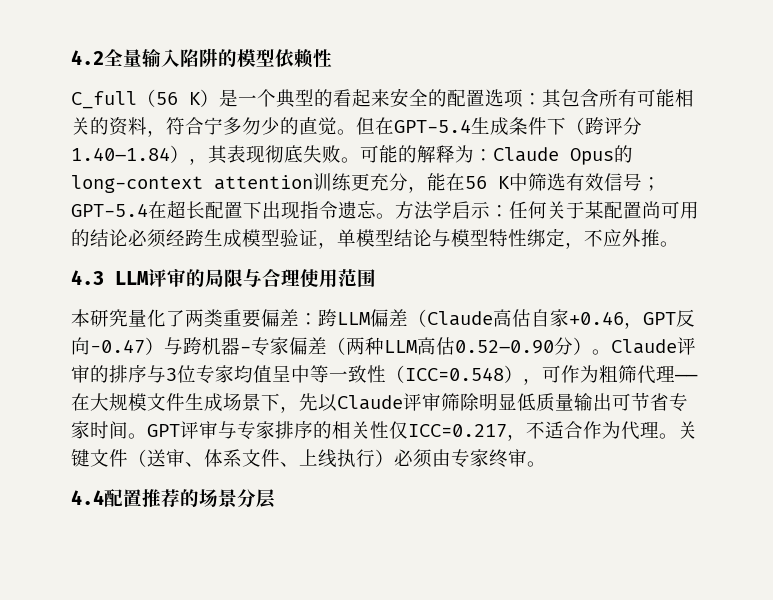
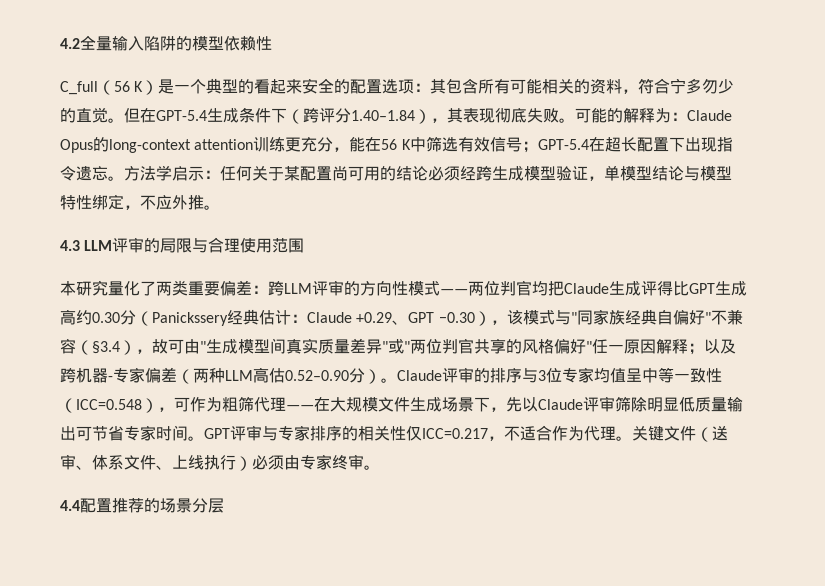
[370,309,695,329] [71,337,183,355] 偏差（Claude高估自家+0.46，GPT反向−0.47）与 -> [312,280,747,296] [60,309,743,326] [60,338,736,355] 评审的方向性模式——两位判官均把Claude生成评得比GPT生成高约0.30分（Panickssery经典估计：Claude +0.29、GPT −0.30），该模式与"同家族经典自偏好"不兼容（§3.4），故可由"生成模型间真实质量差异"或"两位判官共享的风格偏好"任一原因解释；以及

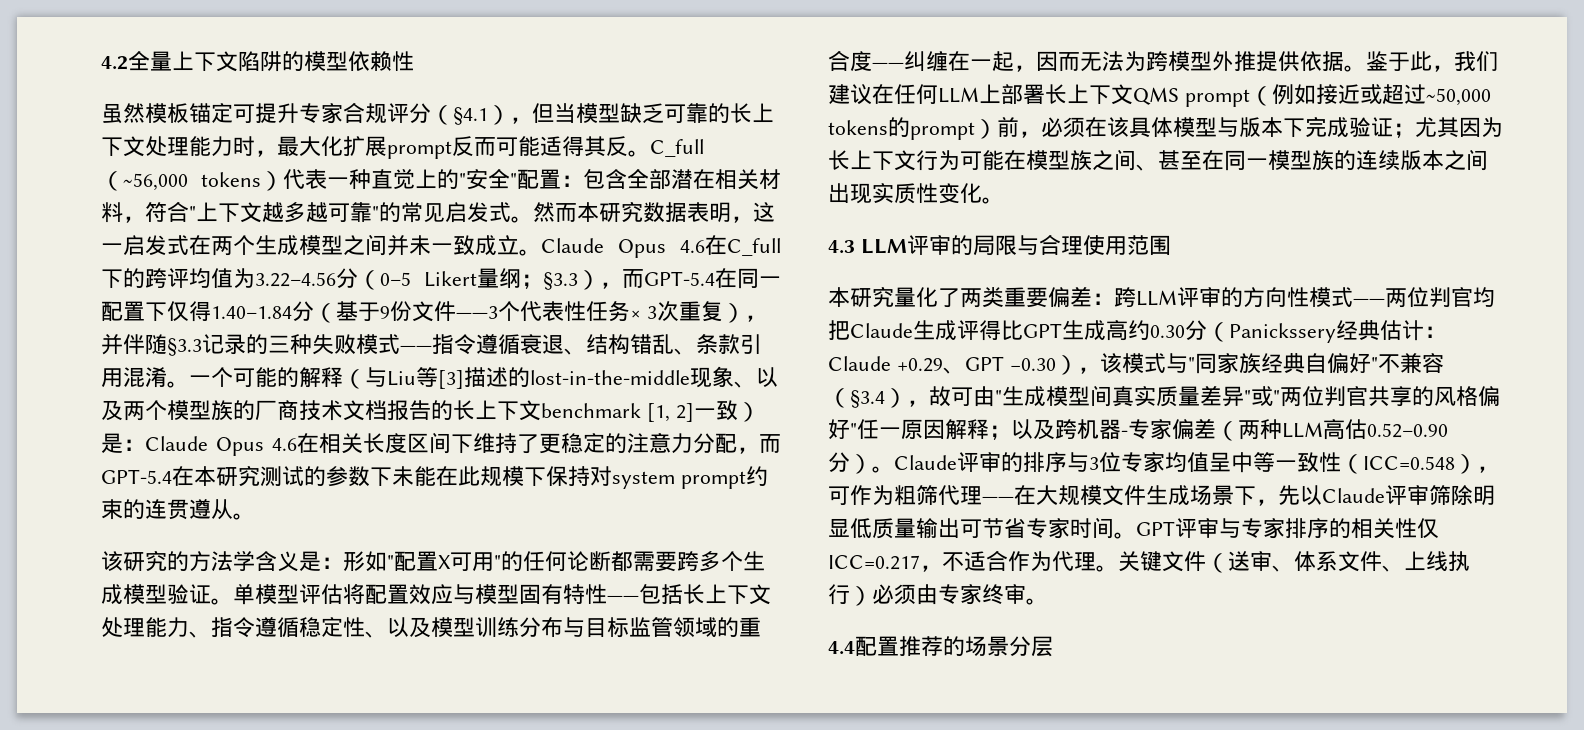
[112,36,144,51] 输入 -> [172,51,238,72] 上下文
[60,78,735,95] [60,107,732,124] [60,136,733,153] [60,165,732,181] [60,194,204,210] C_full（56 K）是一个典型的看起来安全的配置选项：其包含所有可能相关的资料，符合宁多勿少的直觉。但在GPT-5.4生成条件下（跨评分1.40–1.84），其表现彻底失败。可能的解释为：Claude Opus的long-context attention训练更充分，能在56 K中筛选有效信号；GPT-5.4在超长配置下出现指令遗忘。方法学启示：任何关于某配置尚可用的结论必须经跨生成模型验证，单模型结论与模型特性绑定，不应外推 -> [101,102,774,125] [101,136,704,159] [101,169,781,191] [101,201,775,223] [101,234,781,258] [101,268,781,290] [101,301,767,323] [101,334,762,356] [101,366,778,389] [101,400,760,422] [101,432,781,456] [101,465,768,489] [101,499,255,520] [101,550,765,572] [101,583,771,605] [101,617,761,638] [828,50,1498,72] [828,84,1491,107] [828,116,1503,140] [828,149,1488,171] [828,183,982,204] 虽然模板锚定可提升专家合规评分（§4.1），但当模型缺乏可靠的长上下文处理能力时，最大化扩展prompt反而可能适得其反。C_full（~56,000 tokens）代表一种直觉上的"安全"配置：包含全部潜在相关材料，符合"上下文越多越可靠"的常见启发式。然而本研究数据表明，这一启发式在两个生成模型之间并未一致成立。Claude Opus 4.6在C_full下的跨评均值为3.22–4.56分（0–5 Likert量纲；§3.3），而GPT-5.4在同一配置下仅得1.40–1.84分（基于9份文件——3个代表性任务× 3次重复），并伴随§3.3记录的三种失败模式——指令遵循衰退、结构错乱、条款引用混淆。一个可能的解释（与Liu等[3]描述的lost-in-the-middle现象、以及两个模型族的厂商技术文档报告的长上下文benchmark [1, 2]一致）是：Claude Opus 4.6在相关长度区间下维持了更稳定的注意力分配，而GPT-5.4在本研究测试的参数下未能在此规模下保持对system prompt约束的连贯遵从。 // 该研究的方法学含义是：形如"配置X可用"的任何论断都需要跨多个生成模型验证。单模型评估将配置效应与模型固有特性——包括长上下文处理能力、指令遵循稳定性、以及模型训练分布与目标监管领域的重合度——纠缠在一起，因而无法为跨模型外推提供依据。鉴于此，我们建议在任何LLM上部署长上下文QMS prompt（例如接近或超过~50,000 tokens的prompt）前，必须在该具体模型与版本下完成验证；尤其因为长上下文行为可能在模型族之间、甚至在同一模型族的连续版本之间出现实质性变化

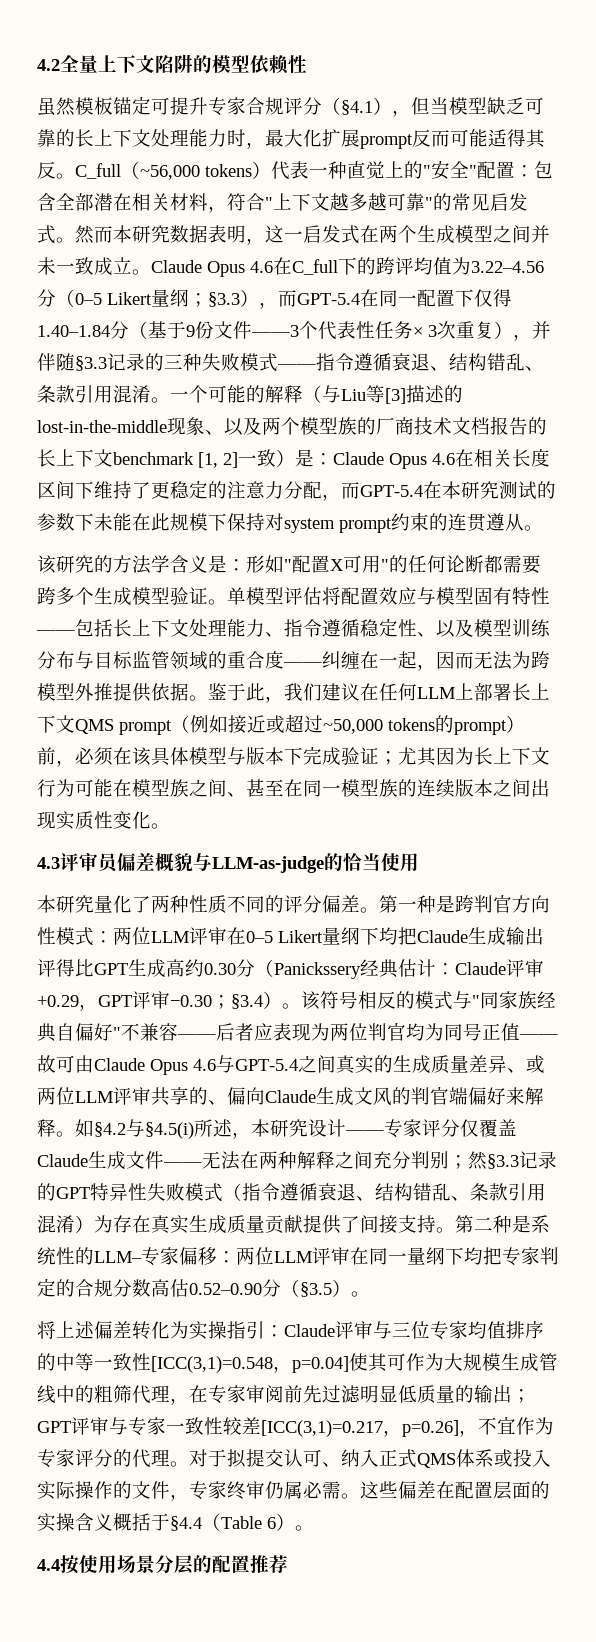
[860,234,1171,256] LLM评审的局限与合理使用范围 -> [60,853,419,873] 评审员偏差概貌与LLM-as-judge的恰当使用
[982,286,1473,308] 类重要偏差：跨LLM评审的方向性模式——两位判官 -> [170,895,550,914] [37,927,379,946] 种性质不同的评分偏差。第一种是跨判官方向性模式：两位LLM评审在0–5 Likert量纲下
(957, 330) none -> [506,927,544,945] 输出
[896,353,1122,375] +0.29、GPT −0.30），该 -> [506,959,544,977] [37,991,415,1011] 评审+0.29，GPT评审−0.30；§3.4）。该符号相反的
[828,385,1500,408] [828,418,1323,441] （§3.4），故可由"生成模型间真实质量差异"或"两位判官共享的风格偏好"任一原因解释；以及跨机器-专家偏差（两种LLM -> [177,1023,558,1041] [37,1055,545,1075] [37,1087,544,1106] [37,1119,517,1139] [37,1151,557,1170] [37,1183,546,1202] [37,1215,550,1234] [37,1247,559,1266] [37,1278,151,1297] ——后者应表现为两位判官均为同号正值——故可由Claude Opus 4.6与GPT-5.4之间真实的生成质量差异、或两位LLM评审共享的、偏向Claude生成文风的判官端偏好来解释。如§4.2与§4.5(i)所述，本研究设计——专家评分仅覆盖Claude生成文件——无法在两种解释之间充分判别；然§3.3记录的GPT特异性失败模式（指令遵循衰退、结构错乱、条款引用混淆）为存在真实生成质量贡献提供了间接支持。第二种是系统性的LLM–专家偏移：两位LLM评审在同一量纲下均把专家判定的合规分数
[850,452,1099,474] ）。Claude评审的排序与3 -> [281,1279,370,1297] [37,1321,411,1340] （§3.5）。 // 将上述偏差转化为实操指引：Claude评审与三
[1209,452,1231,472] 呈 -> [506,1321,544,1339] [37,1353,56,1371] 排序的
[1341,454,1499,474] [828,485,1495,506] [828,517,1439,539] [828,550,1470,573] [828,584,1048,606] [828,636,1053,657] （ICC=0.548），可作为粗筛代理——在大规模文件生成场景下，先以Claude评审筛除明显低质量输出可节省专家时间。GPT评审与专家排序的相关性仅ICC=0.217，不适合作为代理。关键文件（送审、体系文件、上线执行）必须由专家终审。 // 4.4配置推荐的场景分层 -> [151,1353,558,1373] [37,1385,531,1405] [37,1416,554,1437] [37,1449,551,1468] [37,1481,550,1501] [37,1513,314,1532] [37,1555,288,1574] [ICC(3,1)=0.548，p=0.04]使其可作为大规模生成管线中的粗筛代理，在专家审阅前先过滤明显低质量的输出；GPT评审与专家一致性较差[ICC(3,1)=0.217，p=0.26]，不宜作为专家评分的代理。对于拟提交认可、纳入正式QMS体系或投入实际操作的文件，专家终审仍属必需。这些偏差在配置层面的实操含义概括于§4.4（Table 6）。 // 4.4按使用场景分层的配置推荐

